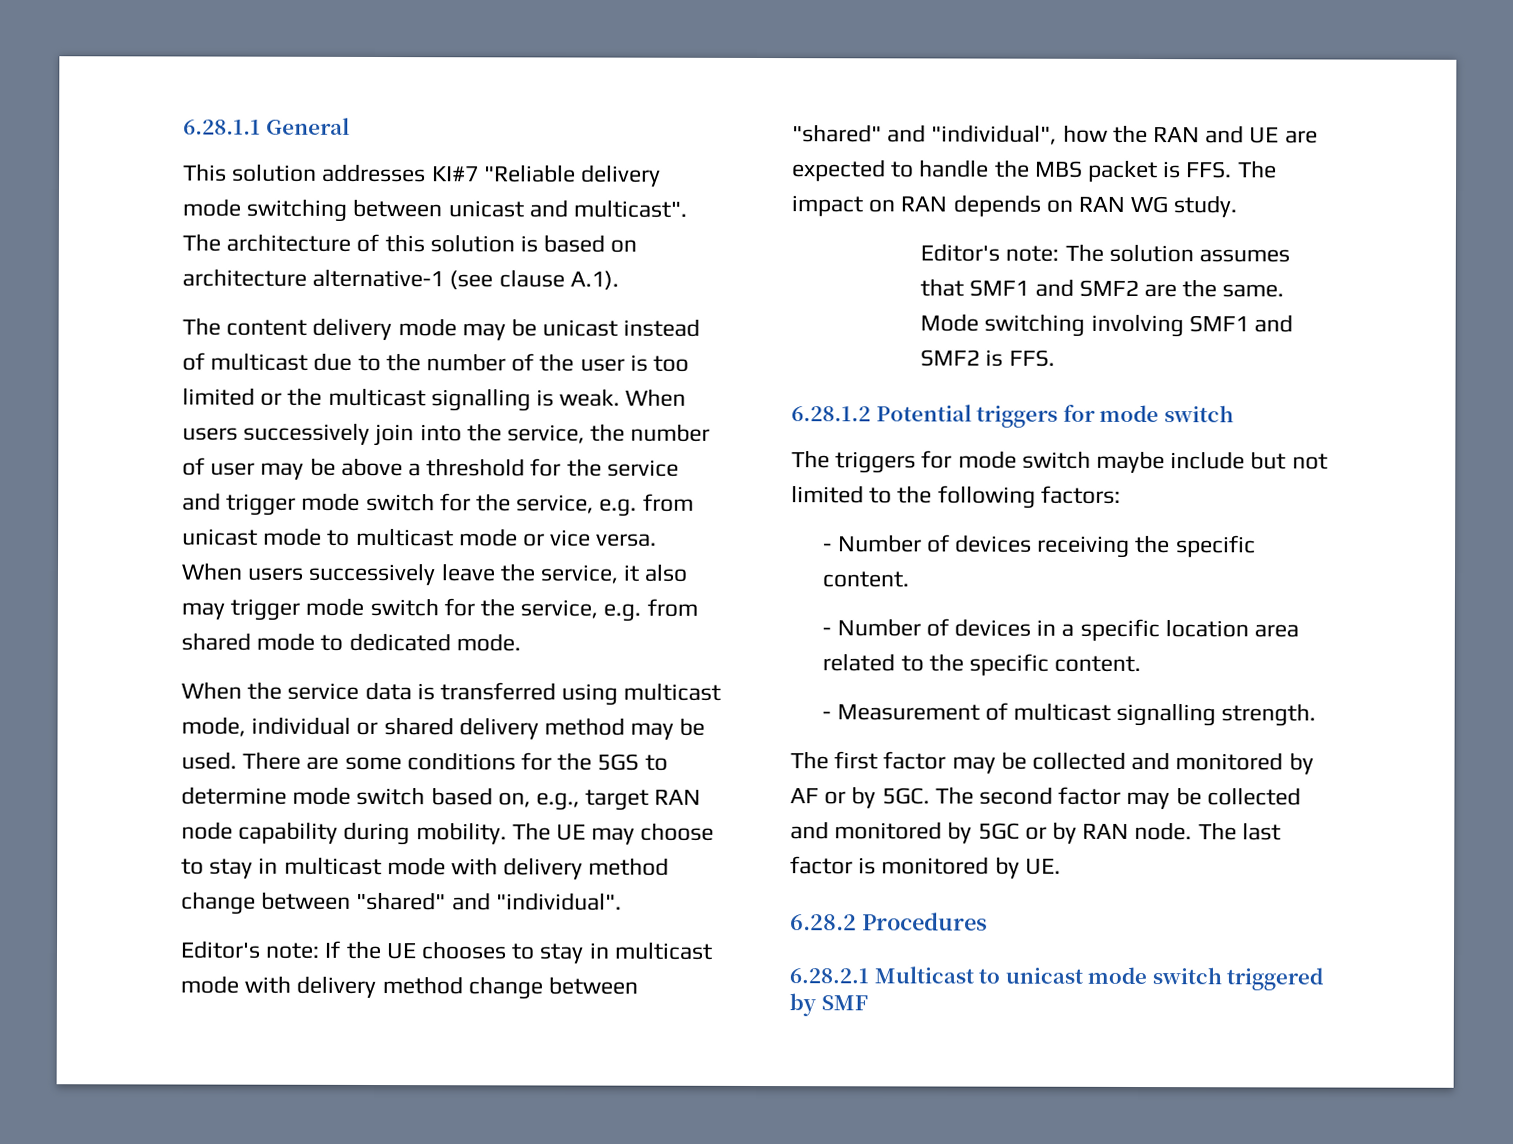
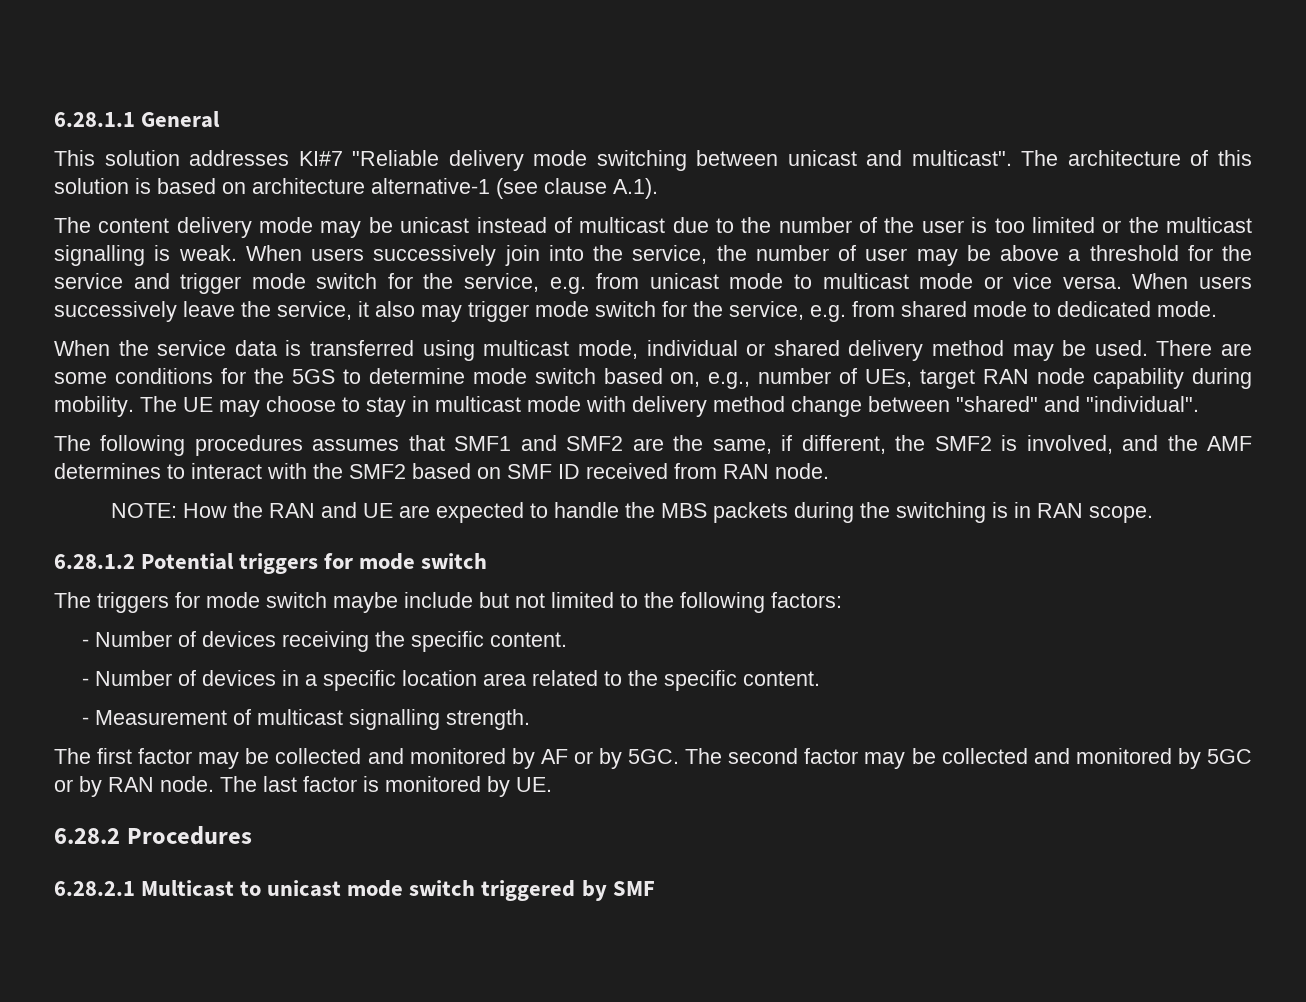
(581, 801) none -> [758,368,913,387] number of UEs,
[180,940,713,964] [180,975,639,1000] [792,124,1108,145] Editor's note: If the UE chooses to stay in multicast mode with delivery method change between "shared" and "individual", how -> [54,435,1252,456] [54,463,829,479] [110,503,227,518] The following procedures assumes that SMF1 and SMF2 are the same, if different, the SMF2 is involved, and the AMF determines to interact with the SMF2 based on SMF ID received from RAN node. // NOTE: How
[1088,159,1277,183] [791,194,1238,218] [920,243,1291,263] [920,278,1285,298] [920,313,1294,338] [920,349,1055,367] packet is FFS. The impact on RAN depends on RAN WG study. // Editor's note: The solution assumes that SMF1 and SMF2 are the same. Mode switching involving SMF1 and SMF2 is FFS. -> [712,502,1153,523] packets during the switching is in RAN scope.

